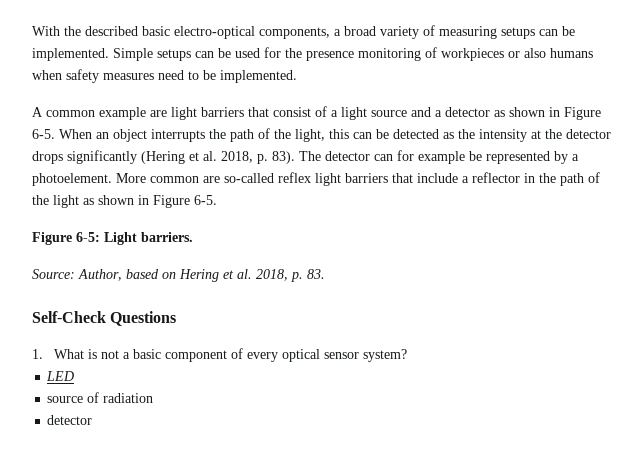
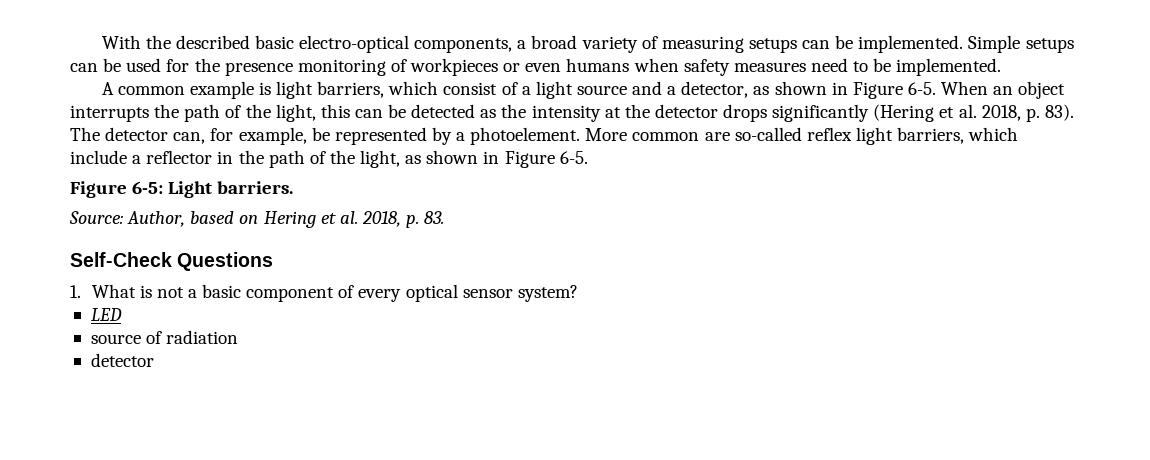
[524,48,546,58] also -> [525,63,562,72] even
[150,107,269,120] are light barriers that -> [258,81,439,99] is light barriers, which
[445,107,490,117] detector -> [681,81,749,98] detector,
[374,150,465,164] can for example -> [173,127,307,145] can, for example,
[345,173,413,183] barriers that -> [897,127,1019,144] barriers, which
[53,195,79,208] light -> [360,150,401,168] light,

